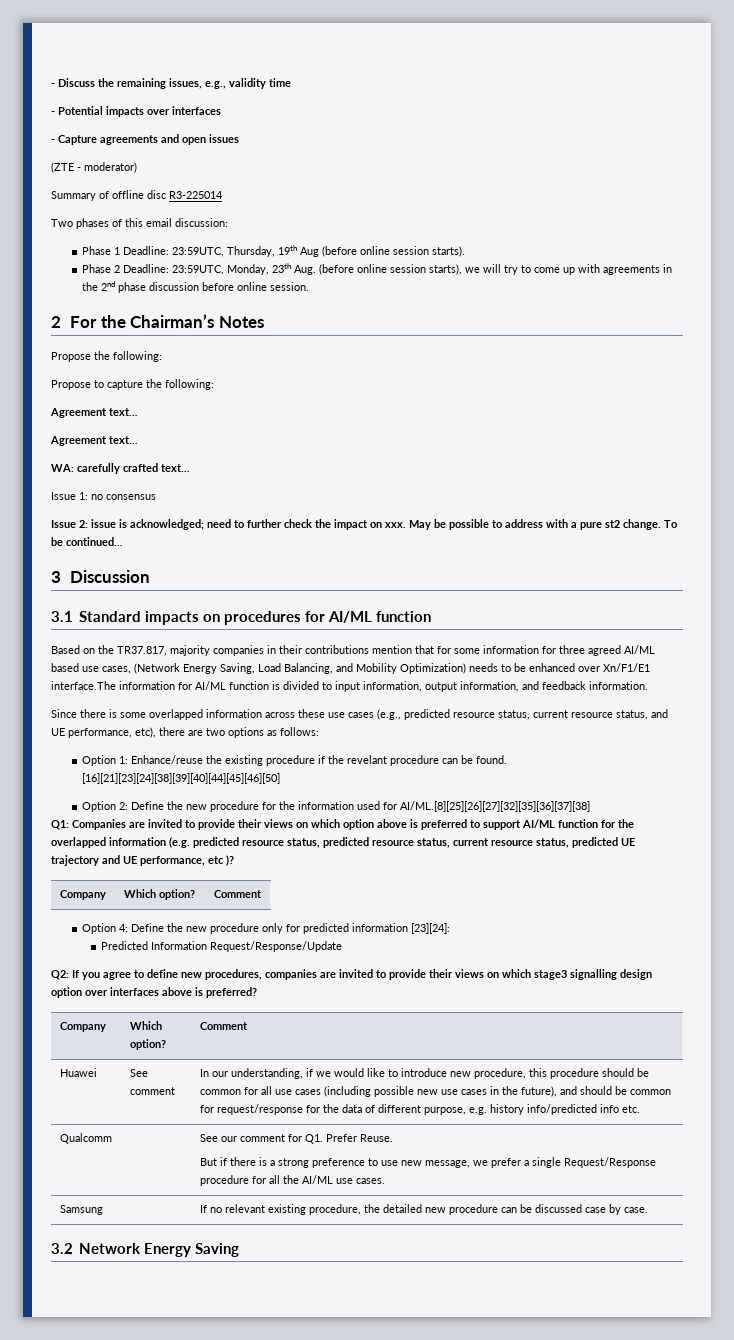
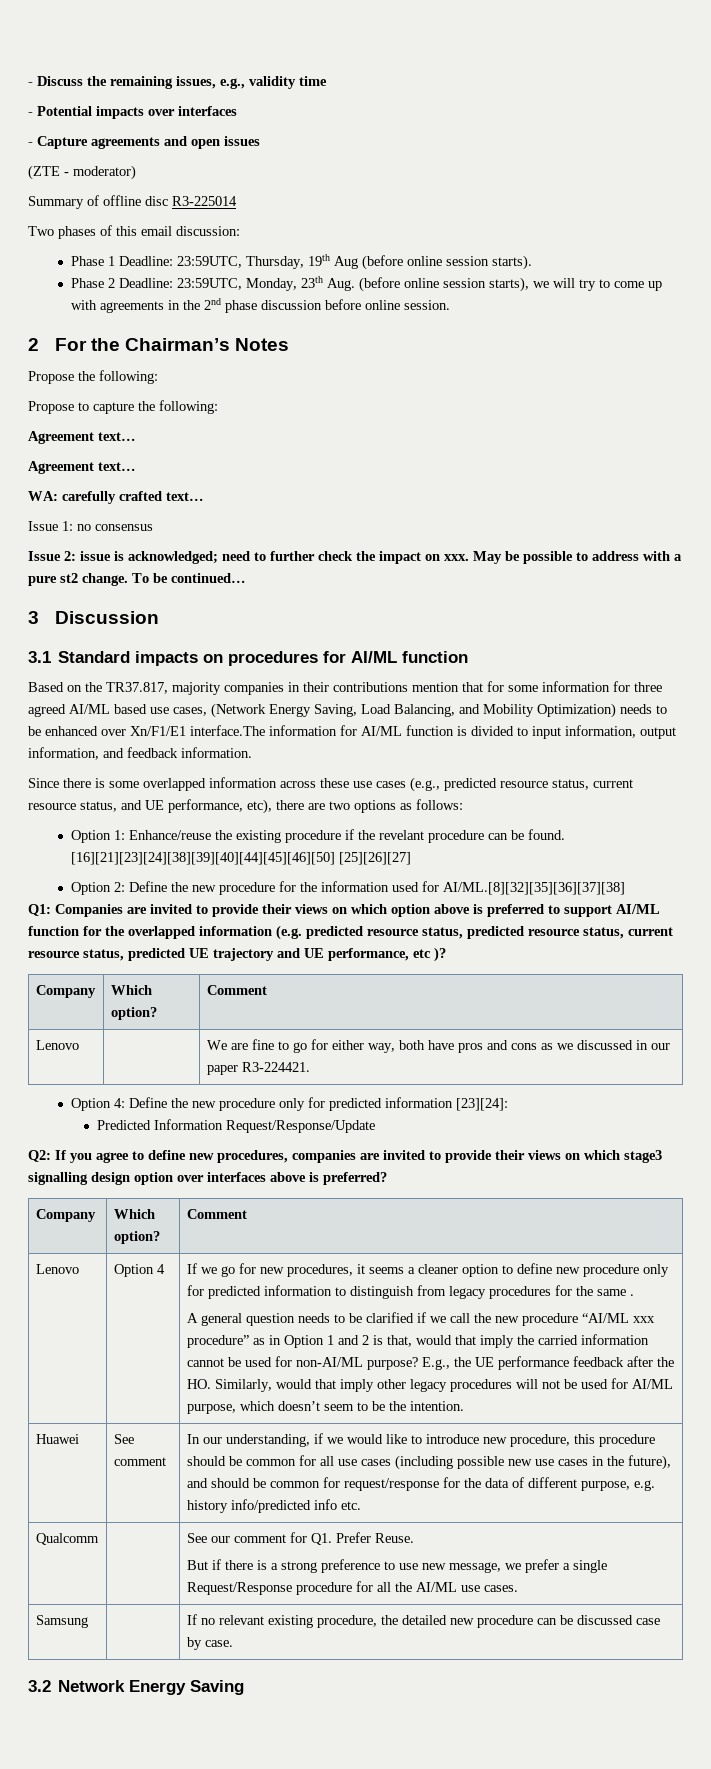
(281, 778) none -> [338,852,411,865] [25][26][27]
[400,801,591,812] AI/ML.[8][25][26][27][32][35][36][37][38] -> [442,882,625,895] AI/ML.[8][32][35][36][37][38]
(262, 894) none -> [35,1040,79,1050] [206,1039,670,1053] [206,1062,310,1075] // Lenovo | | We are fine to go for either way, both have pros and cons as we discussed in our paper R3-224421.
(248, 1026) none -> [35,1264,79,1274] [113,1264,165,1277] [186,1263,669,1277] [186,1285,634,1299] [186,1312,655,1326] [186,1334,649,1348] [186,1356,674,1370] [186,1378,673,1392] [186,1401,464,1414] // Lenovo | Option 4 | If we go for new procedures, it seems a cleaner option to define new procedure only for predicted information to distinguish from legacy procedures for the same . // A general question needs to be clarified if we call the new procedure “AI/ML xxx procedure” as in Option 1 and 2 is that, would that imply the carried information cannot be used for non-AI/ML purpose? E.g., the UE performance feedback after the HO. Similarly, would that imply other legacy procedures will not be used for AI/ML purpose, which doesn’t seem to be the intention.

